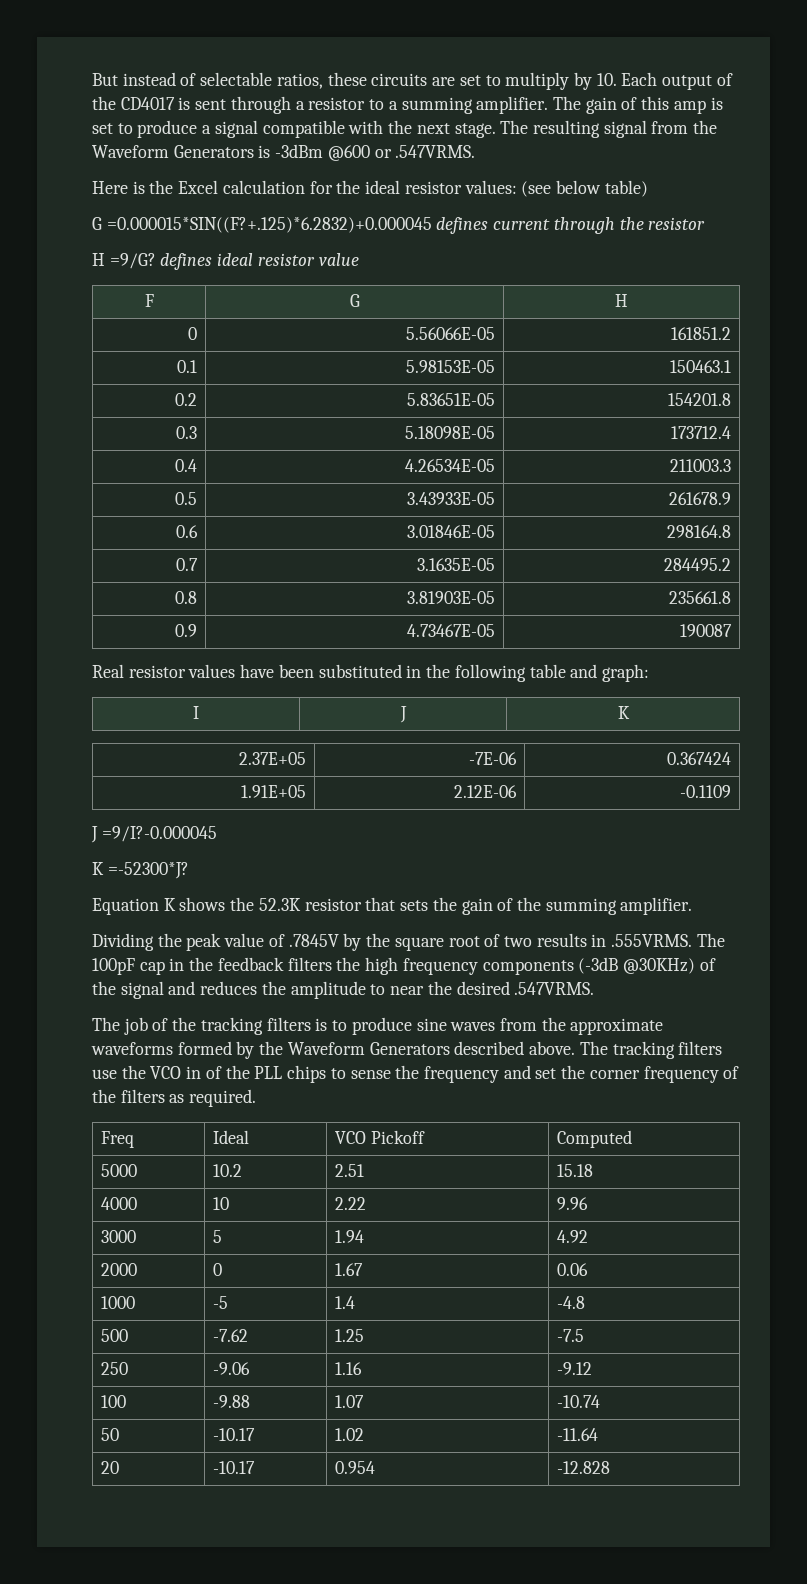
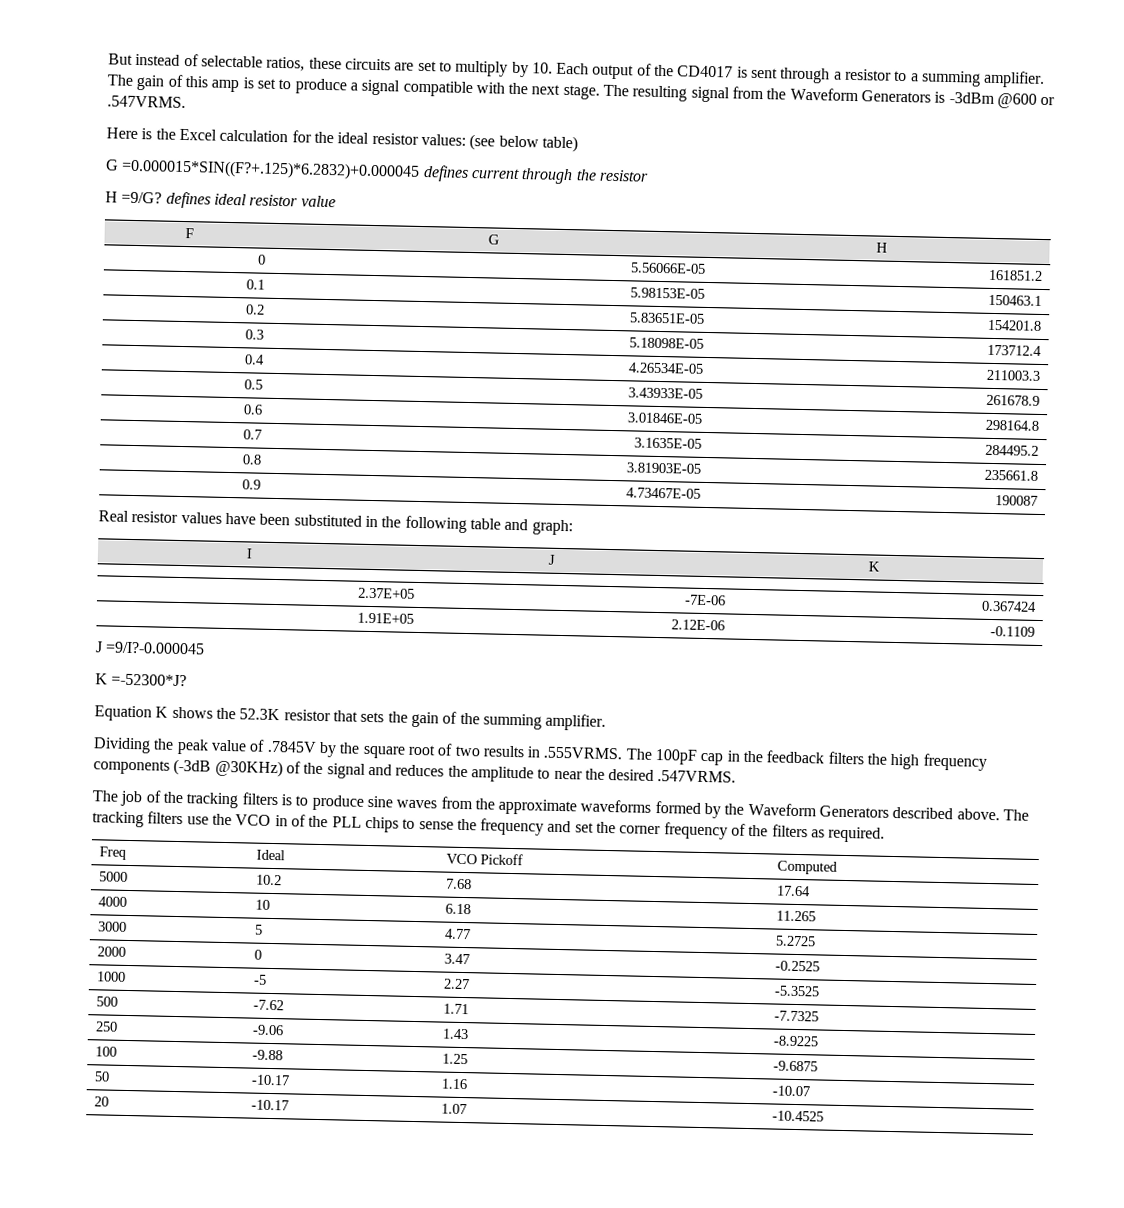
[335,1164,365,1177] [557,1164,594,1177] 2.51 | 15.18 -> [445,878,472,890] [775,885,811,897] 7.68 | 17.64
[335,1197,367,1210] [557,1197,589,1210] 2.22 | 9.96 -> [444,903,471,915] [775,910,816,922] 6.18 | 11.265
[335,1230,365,1243] [557,1230,589,1243] 1.94 | 4.92 -> [443,928,471,940] [774,935,816,947] 4.77 | 5.2725
[335,1263,364,1276] [557,1263,589,1276] 1.67 | 0.06 -> [443,953,470,965] [774,960,820,972] 3.47 | -0.2525
[335,1296,356,1309] [557,1296,586,1309] 1.4 | -4.8 -> [442,978,470,990] [773,985,820,997] 2.27 | -5.3525
[335,1329,365,1342] [557,1329,585,1342] 1.25 | -7.5 -> [442,1003,469,1015] [773,1010,819,1022] 1.71 | -7.7325
[335,1362,363,1375] [557,1362,593,1375] 1.16 | -9.12 -> [441,1028,469,1040] [772,1035,818,1047] 1.43 | -8.9225
[335,1395,365,1408] [557,1395,601,1408] 1.07 | -10.74 -> [441,1053,468,1065] [772,1060,818,1072] 1.25 | -9.6875
[335,1428,365,1441] [557,1428,599,1441] 1.02 | -11.64 -> [440,1078,468,1090] [771,1085,810,1097] 1.16 | -10.07
[335,1461,376,1474] [557,1461,611,1474] 0.954 | -12.828 -> [440,1103,467,1115] [771,1110,824,1122] 1.07 | -10.4525

